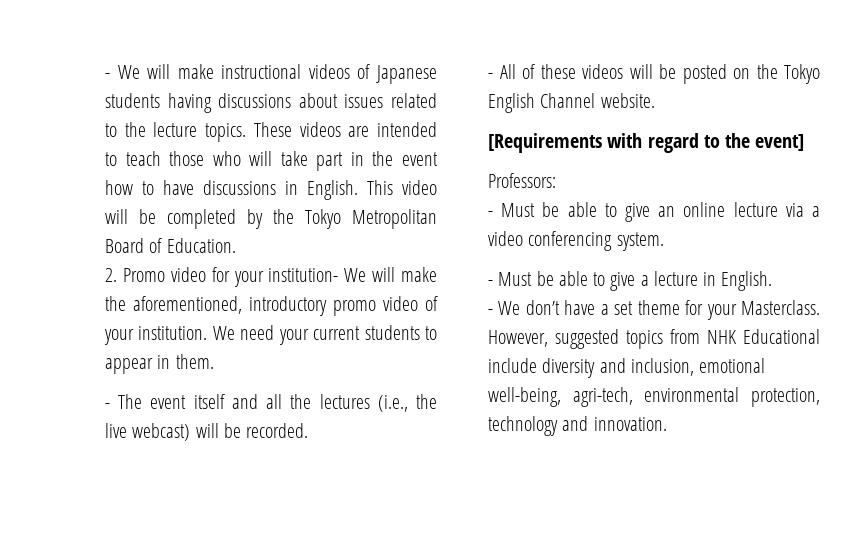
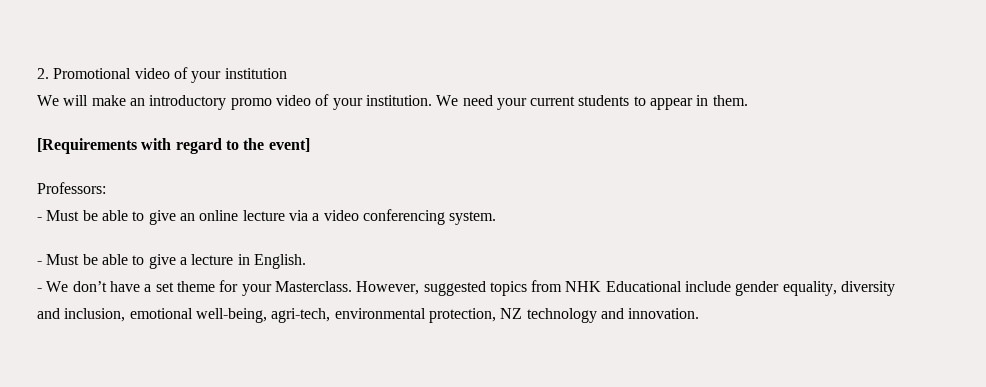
[105,64,437,84] [105,93,437,113] [105,122,437,142] [105,151,438,171] [105,180,437,200] [105,209,437,229] [105,238,236,253] [105,267,437,287] [105,296,242,314] - We will make instructional videos of Japanese students having discussions about issues related to the lecture topics. These videos are intended to teach those who will take part in the event how to have discussions in English. This video will be completed by the Tokyo Metropolitan Board of Education. // 2. Promo video for your institution- We will make the aforementioned, -> [37,67,287,83] [37,95,145,106] 2. Promotional video of your institution // We will make an
[105,394,438,412] [105,423,309,441] [488,64,821,84] [488,93,655,113] // - The event itself and all the lectures (i.e., the live webcast) will be recorded. // - All of these videos will be posted on the Tokyo English Channel website. -> (748, 100) none
(537, 365) none -> [735,281,837,296] gender equality,
(820, 397) none -> [500,308,523,319] NZ

